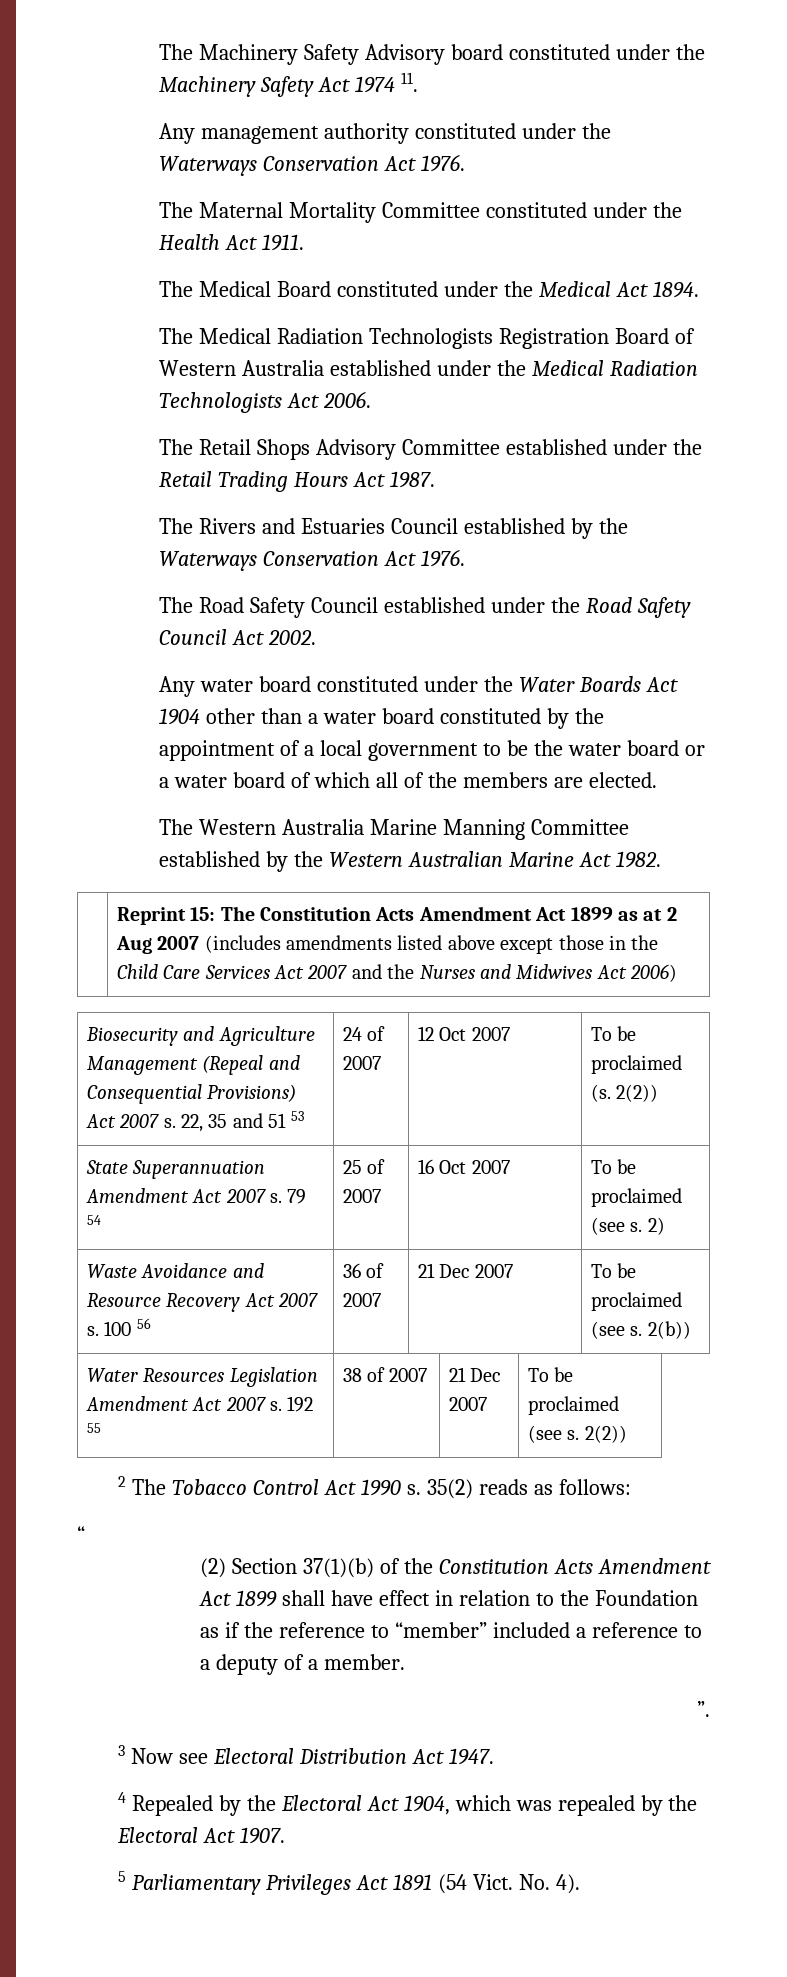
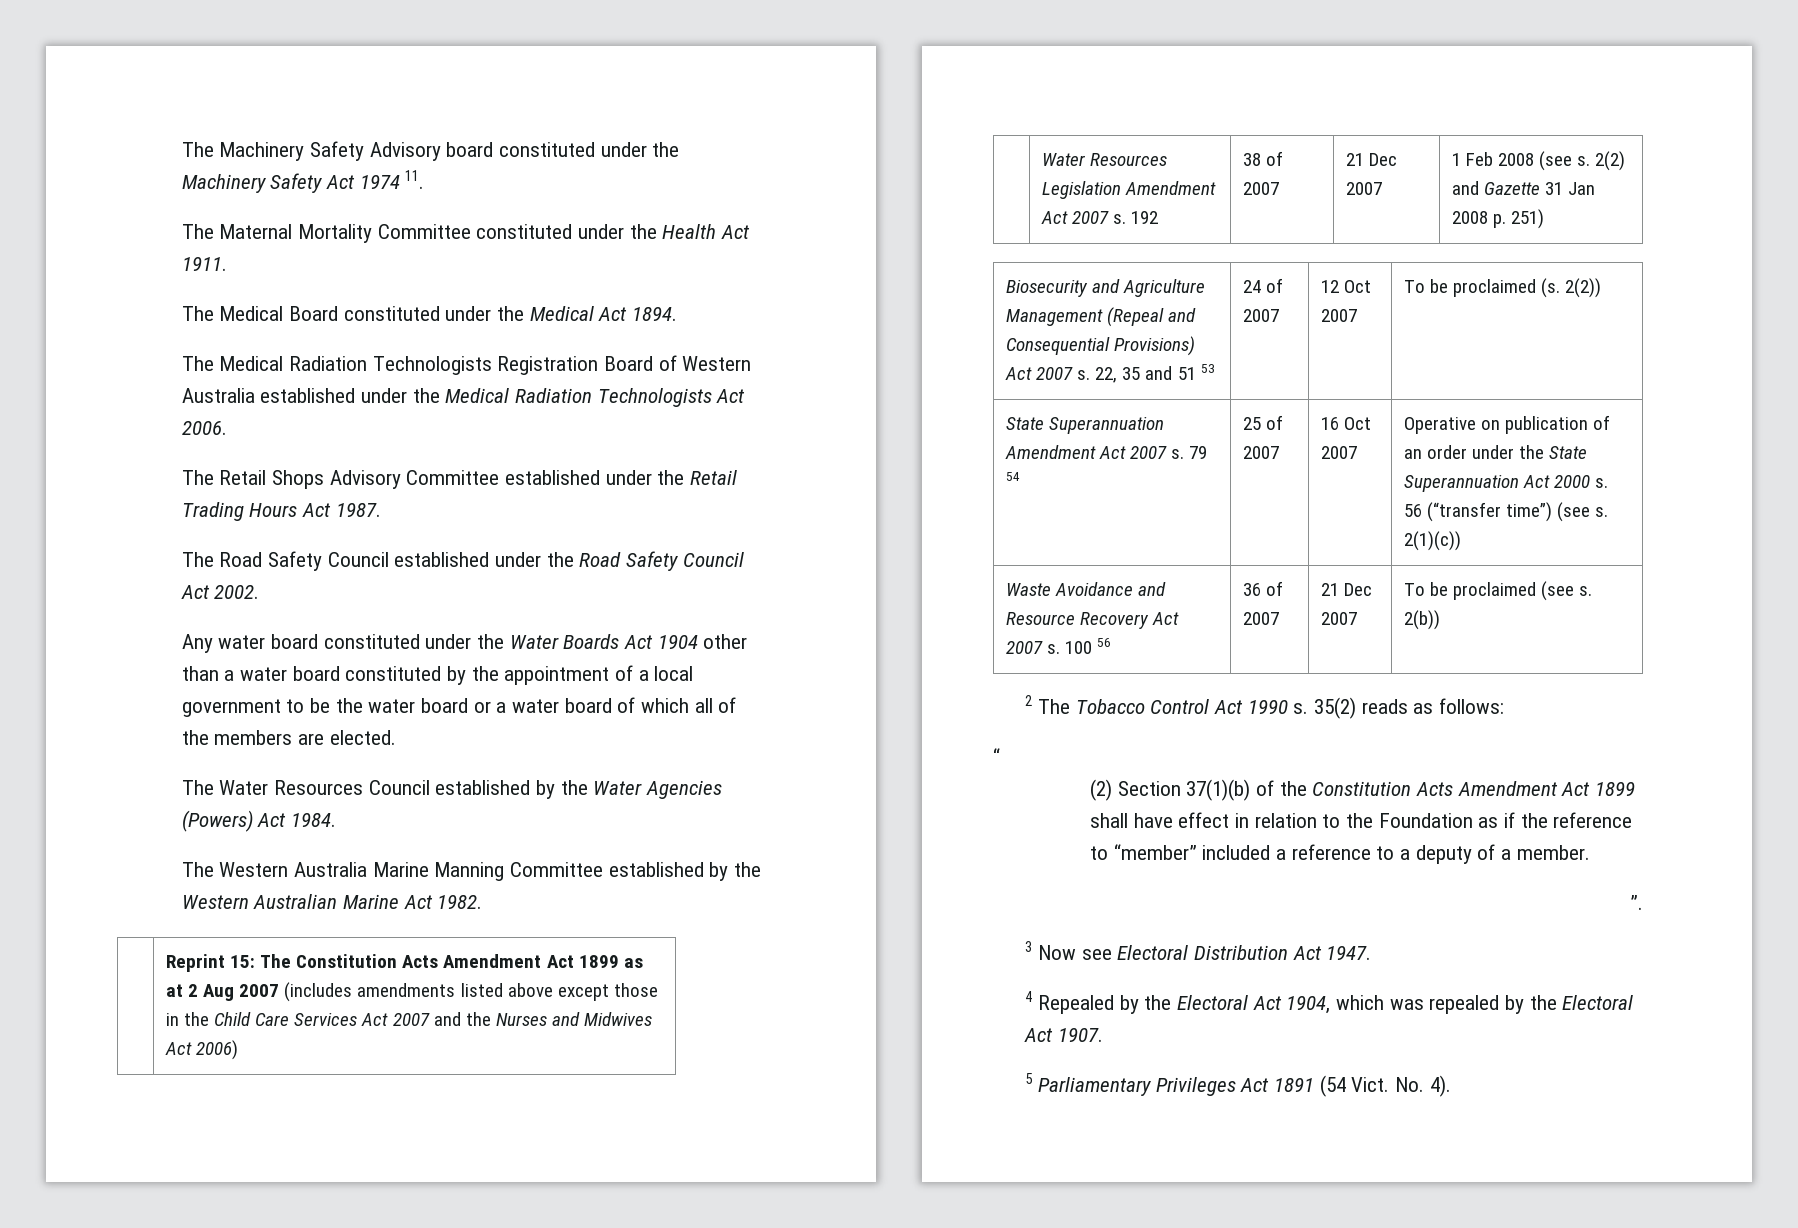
[159,123,611,144] [159,154,466,176] // Any management authority constituted under the Waterways Conservation Act 1976. -> (425, 179) none
[159,518,628,539] [159,549,466,571] // The Rivers and Estuaries Council established by the Waterways Conservation Act 1976. -> (381, 510) none
(657, 780) none -> [181,780,723,799] [181,810,337,832] // The Water Resources Council established by the Water Agencies (Powers) Act 1984.
(678, 973) none -> [1041,153,1167,166] [1041,181,1216,199] [1040,211,1159,224] [1242,151,1283,166] [1242,182,1279,195] [1345,153,1397,166] [1345,182,1382,195] [1451,151,1626,171] [1451,181,1596,195] [1451,209,1545,229] // | Water Resources Legislation Amendment Act 2007 s. 192 | 38 of 2007 | 21 Dec 2007 | 1 Feb 2008 (see s. 2(2) and Gazette 31 Jan 2008 p. 251)
[590,1159,637,1174] [590,1188,682,1207] [590,1217,665,1235] To be proclaimed (see s. 2) -> [1403,415,1611,434] [1403,445,1588,459] [1403,475,1609,492] [1403,502,1609,522] [1403,531,1461,551] Operative on publication of an order under the State Superannuation Act 2000 s. 56 (“transfer time”) (see s. 2(1)(c))
[86,1367,318,1387] [85,1396,314,1412] [86,1423,101,1433] [342,1367,427,1382] [448,1367,501,1382] [448,1397,487,1411] [527,1367,574,1382] [527,1396,619,1415] [527,1425,627,1443] // Water Resources Legislation Amendment Act 2007 s. 192 55 | 38 of 2007 | 21 Dec 2007 | To be proclaimed (see s. 2(2)) -> (1440, 620) none

